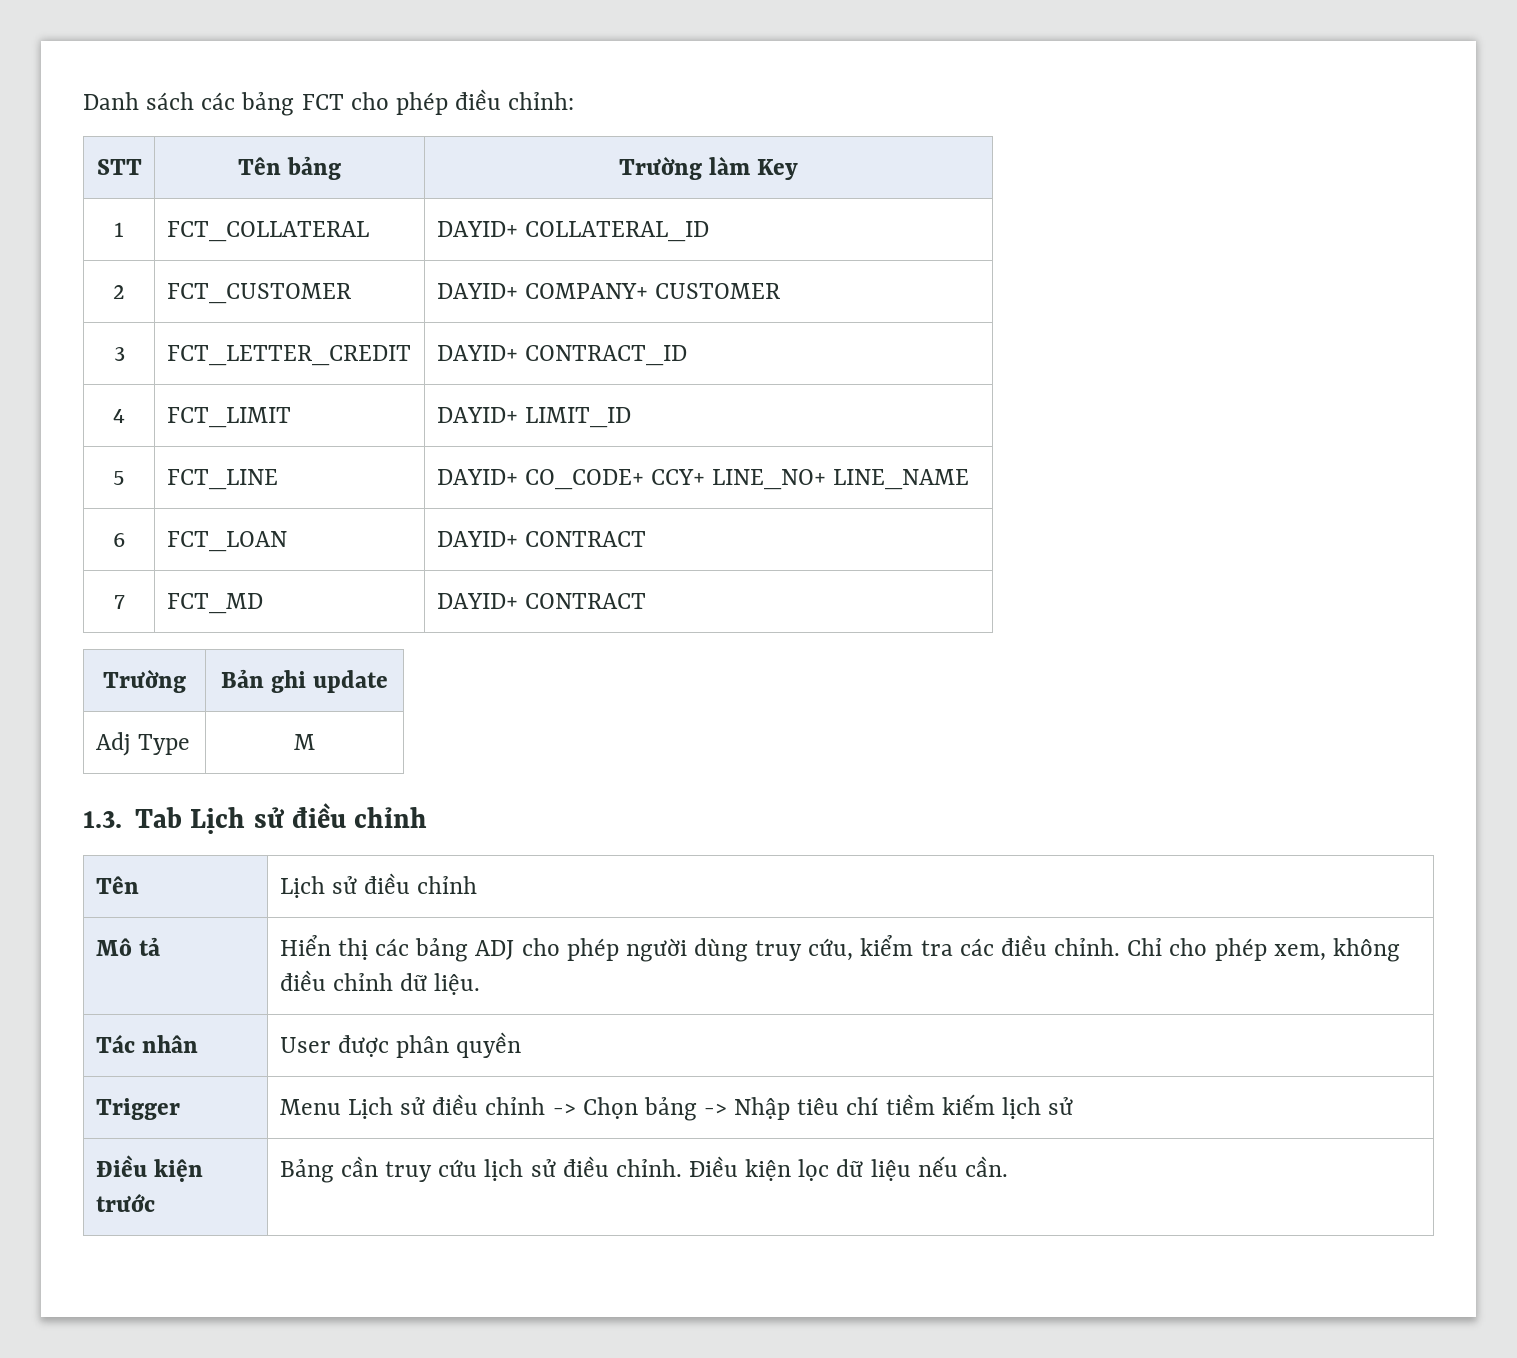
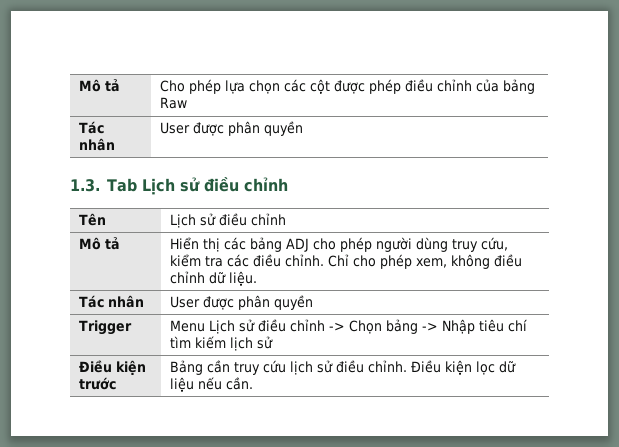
[83,89,575,116] [96,159,142,175] [237,156,342,180] [618,156,799,180] [114,222,124,237] [166,221,369,242] [436,221,709,242] [113,285,125,299] [166,283,351,304] [436,283,781,299] [113,347,125,361] [166,345,411,366] [436,345,687,366] [113,409,125,423] [166,407,291,428] [436,407,631,428] [113,471,125,485] [166,469,278,490] [436,469,970,490] [113,533,125,547] [166,531,287,552] [436,531,646,547] [113,595,125,609] [166,593,263,614] [436,593,646,609] [103,669,186,693] [220,669,389,693] [95,732,190,756] [294,734,315,750] Danh sách các bảng FCT cho phép điều chỉnh: // STT | Tên bảng | Trường làm Key // 1 | FCT_COLLATERAL | DAYID+ COLLATERAL_ID // 2 | FCT_CUSTOMER | DAYID+ COMPANY+ CUSTOMER // 3 | FCT_LETTER_CREDIT | DAYID+ CONTRACT_ID // 4 | FCT_LIMIT | DAYID+ LIMIT_ID // 5 | FCT_LINE | DAYID+ CO_CODE+ CCY+ LINE_NO+ LINE_NAME // 6 | FCT_LOAN | DAYID+ CONTRACT // 7 | FCT_MD | DAYID+ CONTRACT // Trường | Bản ghi update // Adj Type | M -> [78,79,120,92] [159,79,535,94] [159,97,187,109] [78,121,104,134] [78,138,115,151] [159,121,303,136] Mô tả | Cho phép lựa chọn các cột được phép điều chỉnh của bảng Raw // Tác nhân | User được phân quyền
[885,1094,935,1115] tiềm -> [169,336,191,348] tìm

